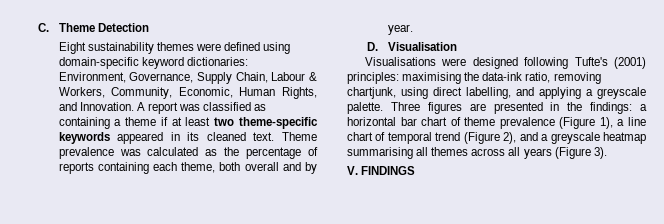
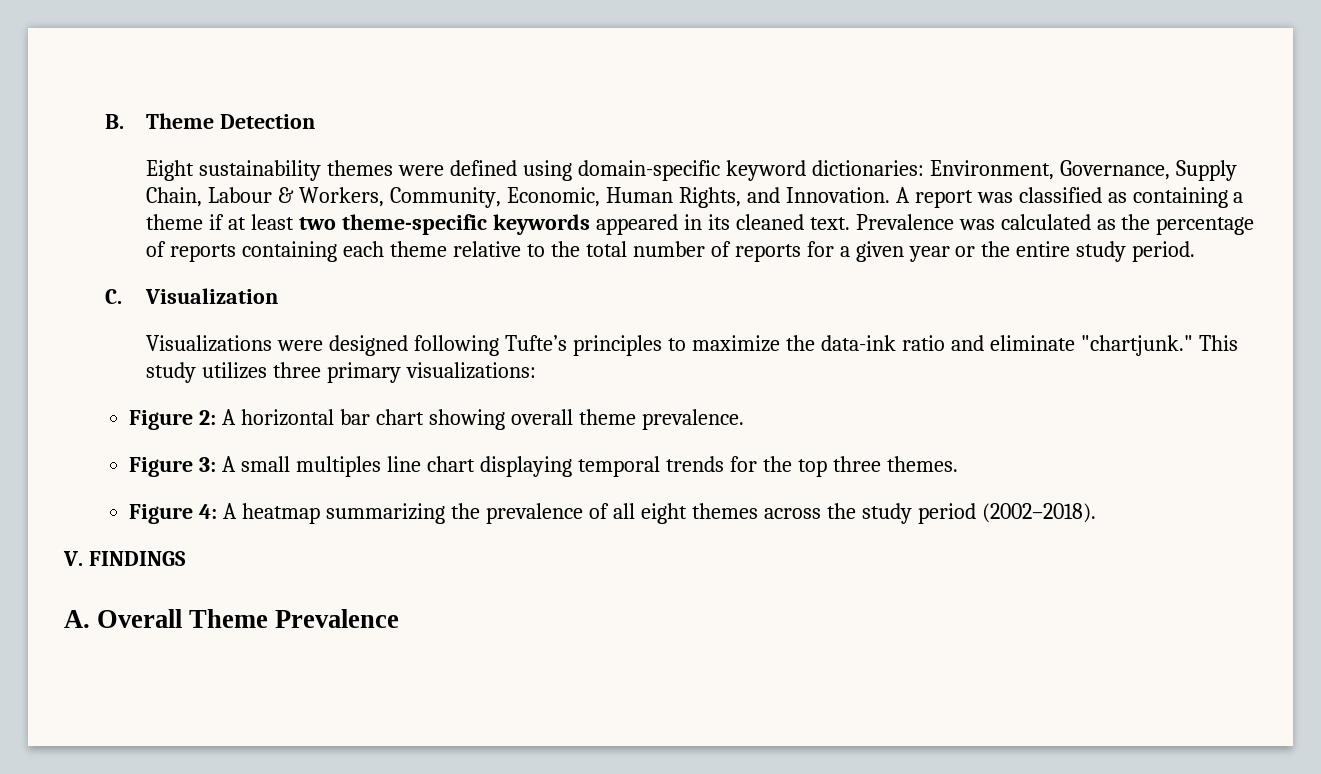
[38,23,50,32] C. -> [105,114,125,129] B.
[282,132,317,141] [58,147,114,159] Theme prevalence -> [855,214,954,230] Prevalence
[181,162,318,174] [387,24,413,35] [367,42,457,51] [364,57,646,69] [347,72,601,84] [347,87,646,99] [347,102,647,114] [347,117,646,129] [347,132,646,144] [347,147,607,159] [347,166,416,175] theme, both overall and by year. // D. Visualisation // Visualisations were designed following Tufte's (2001) principles: maximising the data-ink ratio, removing chartjunk, using direct labelling, and applying a greyscale palette. Three figures are presented in the findings: a horizontal bar chart of theme prevalence (Figure 1), a line chart of temporal trend (Figure 2), and a greyscale heatmap summarising all themes across all years (Figure 3). // V. FINDINGS -> [390,241,1196,262] [105,288,279,304] [146,335,1238,356] [146,362,537,383] [129,409,744,430] [129,456,958,477] [129,503,1096,524] [63,551,186,566] [64,609,400,628] theme relative to the total number of reports for a given year or the entire study period. // C. Visualization // Visualizations were designed following Tufte’s principles to maximize the data-ink ratio and eliminate "chartjunk." This study utilizes three primary visualizations: // Figure 2: A horizontal bar chart showing overall theme prevalence. // Figure 3: A small multiples line chart displaying temporal trends for the top three themes. // Figure 4: A heatmap summarizing the prevalence of all eight themes across the study period (2002–2018). // V. FINDINGS // A. Overall Theme Prevalence

